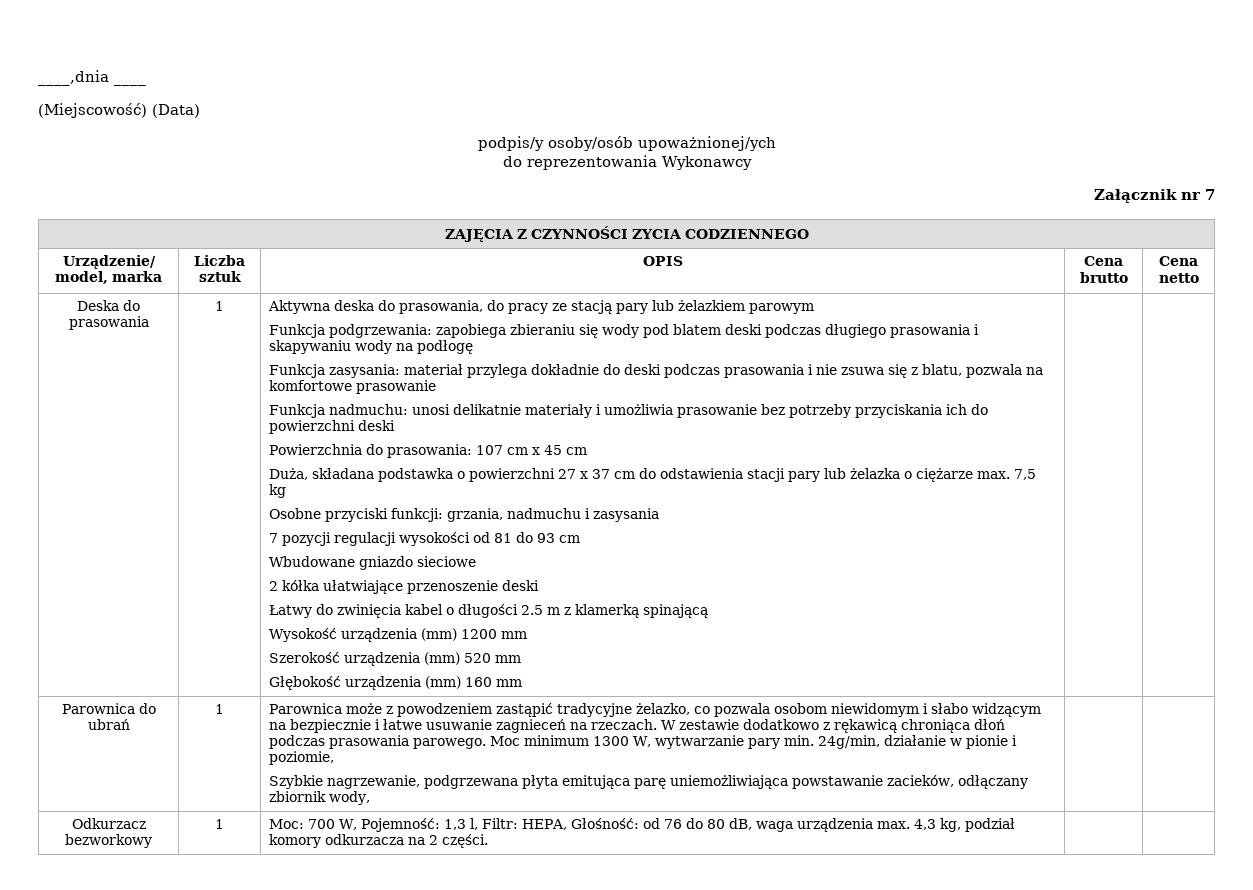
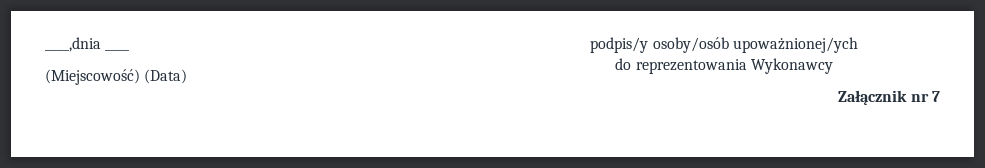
[444,226,809,242] [62,255,156,269] [55,271,162,284] [194,255,245,266] [198,271,241,282] [642,256,683,266] [1084,256,1123,266] [1079,272,1128,283] [1159,256,1198,266] [1158,273,1199,283] [77,300,140,311] [68,316,149,330] [215,301,224,311] [267,300,814,314] [268,324,979,338] [268,340,473,354] [268,364,1043,378] [268,380,436,394] [268,404,988,418] [268,420,395,434] [268,444,587,458] [268,468,1036,482] [268,484,286,498] [268,508,659,522] [268,532,580,546] [268,556,476,570] [268,580,539,594] [268,604,708,618] [268,628,527,642] [268,652,521,666] [268,676,522,690] [61,703,156,714] [87,719,130,730] [215,704,224,714] [268,703,1041,717] [268,719,1005,733] [268,735,1017,749] [268,751,334,765] [268,775,1028,789] [268,791,370,805] [71,818,146,829] [65,834,152,848] [215,819,224,829] [268,818,1015,832] [268,834,488,848] // ZAJĘCIA Z CZYNNOŚCI ZYCIA CODZIENNEGO // Urządzenie/ model, marka | Liczba sztuk | OPIS | Cena brutto | Cena netto // Deska do prasowania | 1 | Aktywna deska do prasowania, do pracy ze stacją pary lub żelazkiem parowym // Funkcja podgrzewania: zapobiega zbieraniu się wody pod blatem deski podczas długiego prasowania i skapywaniu wody na podłogę // Funkcja zasysania: materiał przylega dokładnie do deski podczas prasowania i nie zsuwa się z blatu, pozwala na komfortowe prasowanie // Funkcja nadmuchu: unosi delikatnie materiały i umożliwia prasowanie bez potrzeby przyciskania ich do powierzchni deski // Powierzchnia do prasowania: 107 cm x 45 cm // Duża, składana podstawka o powierzchni 27 x 37 cm do odstawienia stacji pary lub żelazka o ciężarze max. 7,5 kg // Osobne przyciski funkcji: grzania, nadmuchu i zasysania // 7 pozycji regulacji wysokości od 81 do 93 cm // Wbudowane gniazdo sieciowe // 2 kółka ułatwiające przenoszenie deski // Łatwy do zwinięcia kabel o długości 2.5 m z klamerką spinającą // Wysokość urządzenia (mm) 1200 mm // Szerokość urządzenia (mm) 520 mm // Głębokość urządzenia (mm) 160 mm | | // Parownica do ubrań | 1 | Parownica może z powodzeniem zastąpić tradycyjne żelazko, co pozwala osobom niewidomym i słabo widzącym na bezpiecznie i łatwe usuwanie zagnieceń na rzeczach. W zestawie dodatkowo z rękawicą chroniąca dłoń podczas prasowania parowego. Moc minimum 1300 W, wytwarzanie pary min. 24g/min, działanie w pionie i poziomie, // Szybkie nagrzewanie, podgrzewana płyta emitująca parę uniemożliwiająca powstawanie zacieków, odłączany zbiornik wody, | | // Odkurzacz bezworkowy | 1 | Moc: 700 W, Pojemność: 1,3 l, Filtr: HEPA, Głośność: od 76 do 80 dB, waga urządzenia max. 4,3 kg, podział komory odkurzacza na 2 części. | | -> (940, 96) none

